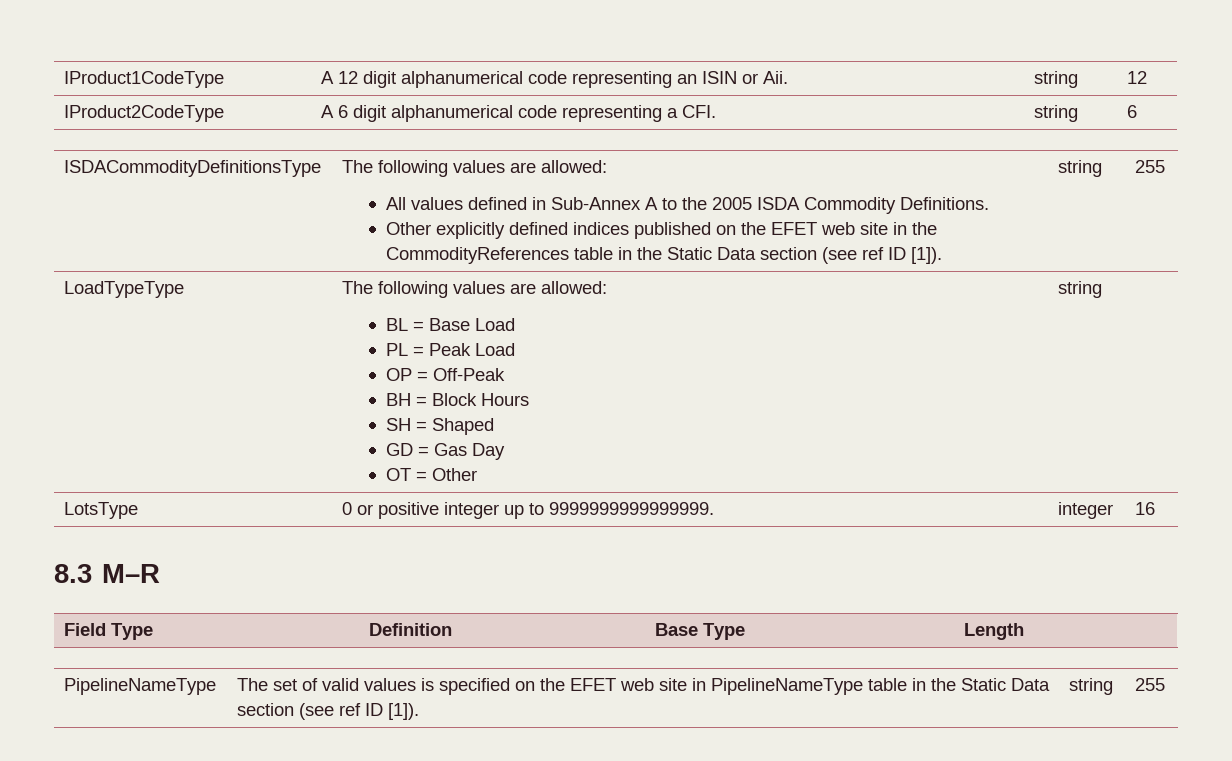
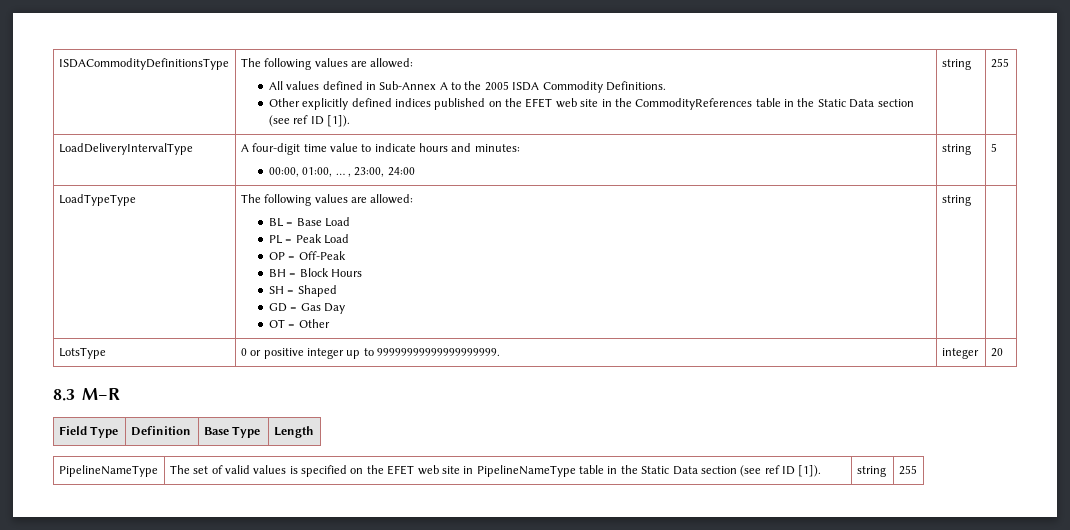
[64,71,225,88] [321,71,789,88] [1034,71,1079,88] [1127,71,1148,84] [64,105,225,122] [321,105,717,122] [1034,105,1079,122] [1127,105,1138,118] IProduct1CodeType | A 12 digit alphanumerical code representing an ISIN or Aii. | string | 12 // IProduct2CodeType | A 6 digit alphanumerical code representing a CFI. | string | 6 // -> (58, 64) none
(1166, 166) none -> [58,143,193,155] [240,143,520,155] [268,167,415,177] [941,144,971,155] [990,143,997,152] // LoadDeliveryIntervalType | A four-digit time value to indicate hours and minutes: // 00:00, 01:00, … , 23:00, 24:00 | string | 5
[549,502,715,515] 9999999999999999. -> [377,348,501,356] 99999999999999999999.
[1135,502,1156,515] 16 -> [990,348,1003,357] 20

